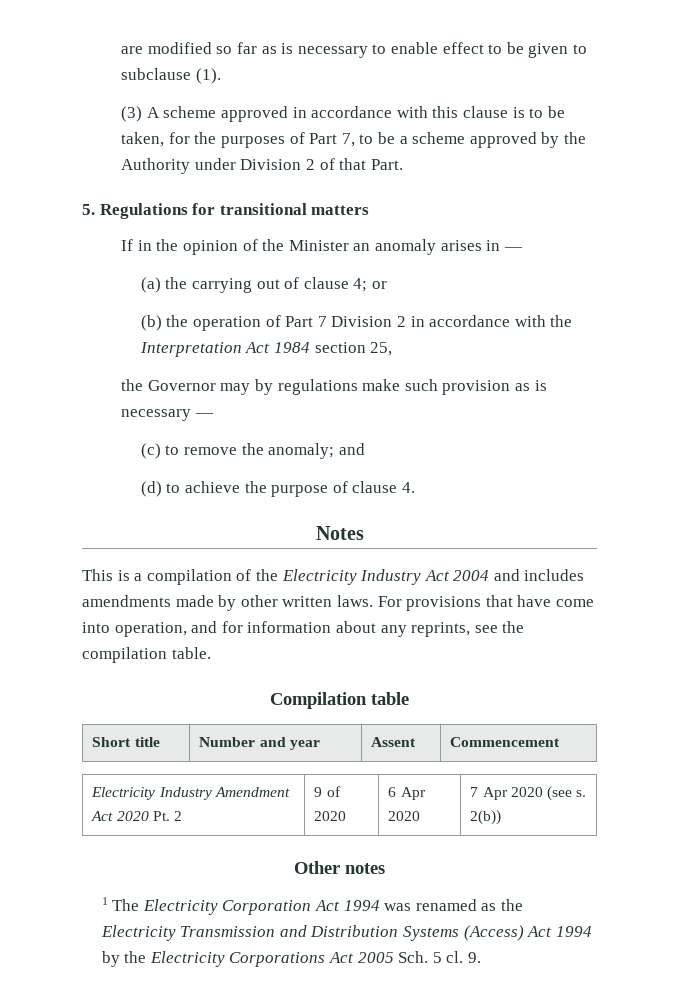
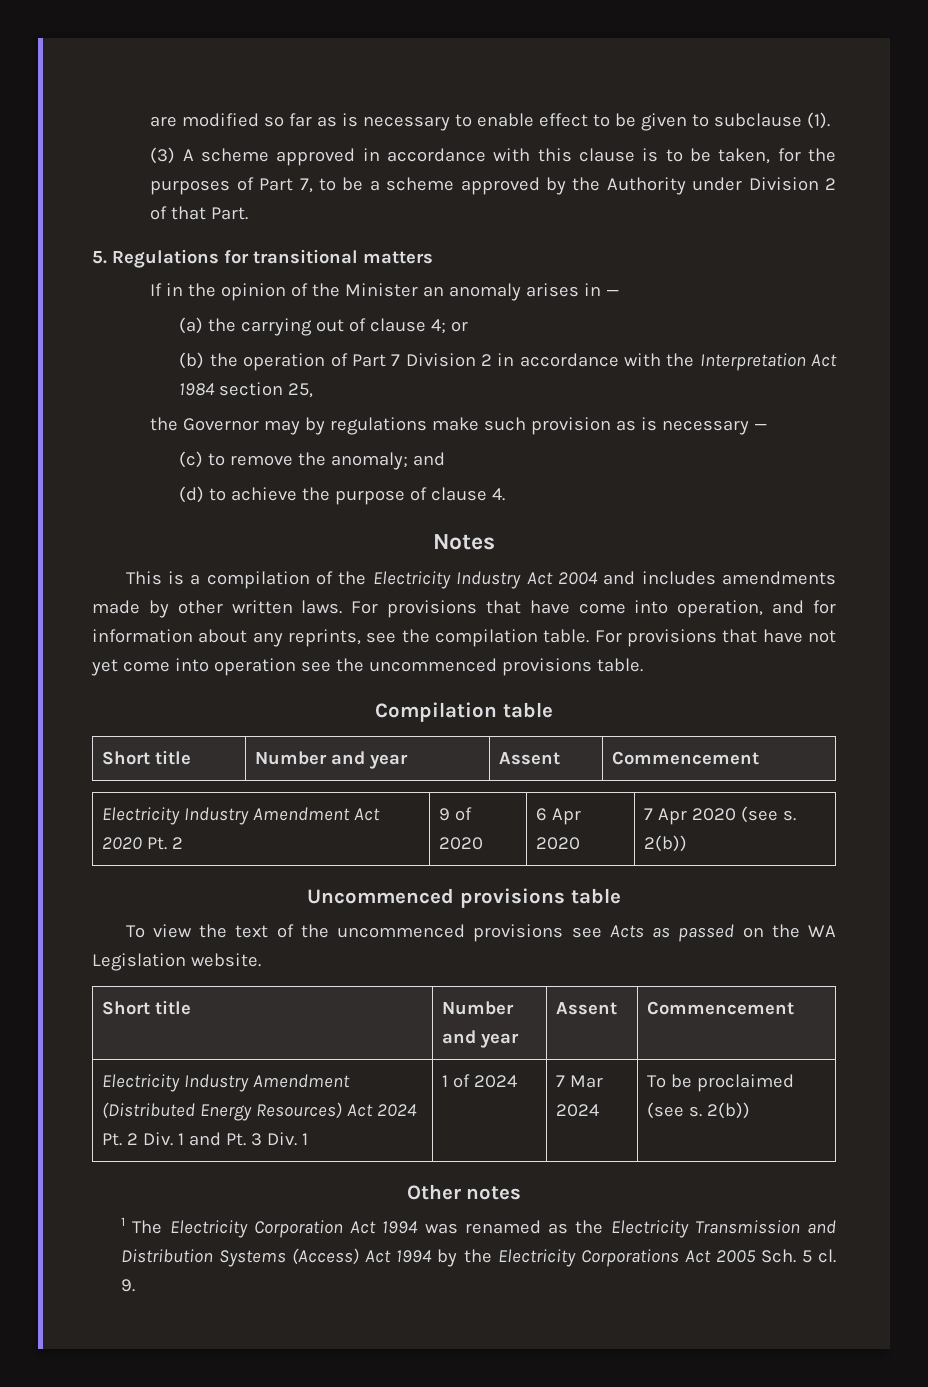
(211, 653) none -> [594,629,836,647] [91,658,643,676] For provisions that have not yet come into operation see the uncommenced provisions table.
(502, 817) none -> [307,888,621,908] [125,924,836,942] [92,953,261,971] [101,1000,191,1015] [441,1001,514,1015] [441,1030,519,1048] [555,1002,617,1015] [646,1001,794,1015] [101,1074,350,1092] [101,1102,417,1121] [101,1132,308,1146] [441,1074,517,1088] [555,1075,603,1088] [555,1104,599,1117] [646,1074,794,1092] [646,1102,750,1119] // Uncommenced provisions table // To view the text of the uncommenced provisions see Acts as passed on the WA Legislation website. // Short title | Number and year | Assent | Commencement // Electricity Industry Amendment (Distributed Energy Resources) Act 2024 Pt. 2 Div. 1 and Pt. 3 Div. 1 | 1 of 2024 | 7 Mar 2024 | To be proclaimed (see s. 2(b))

